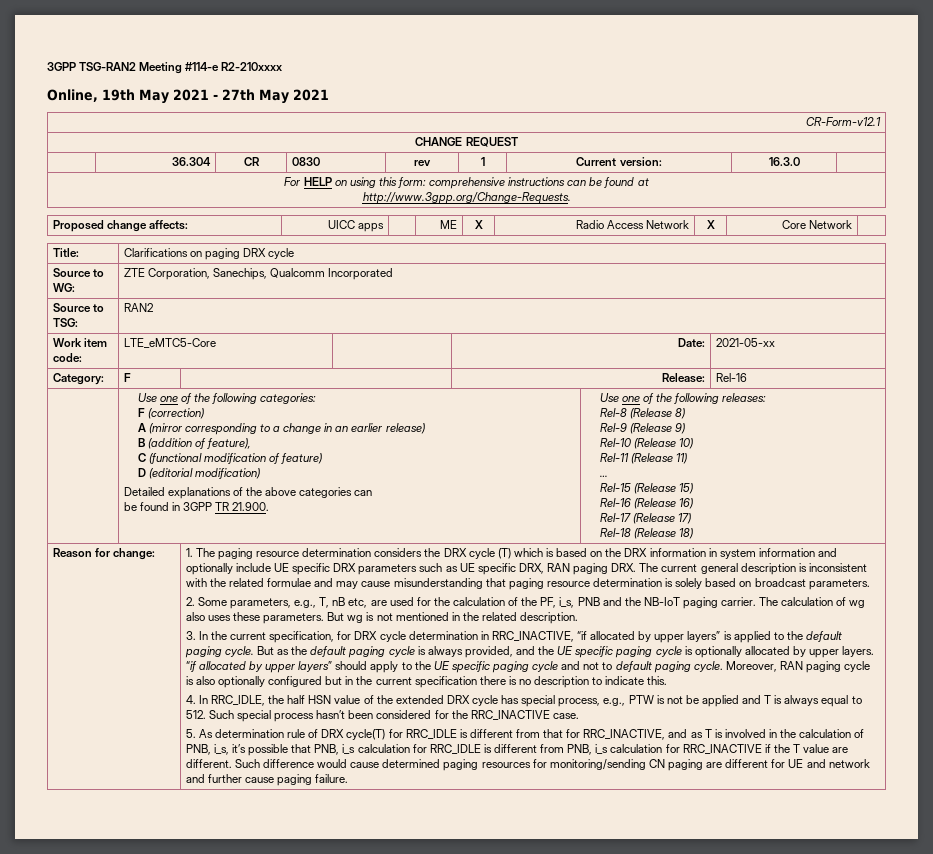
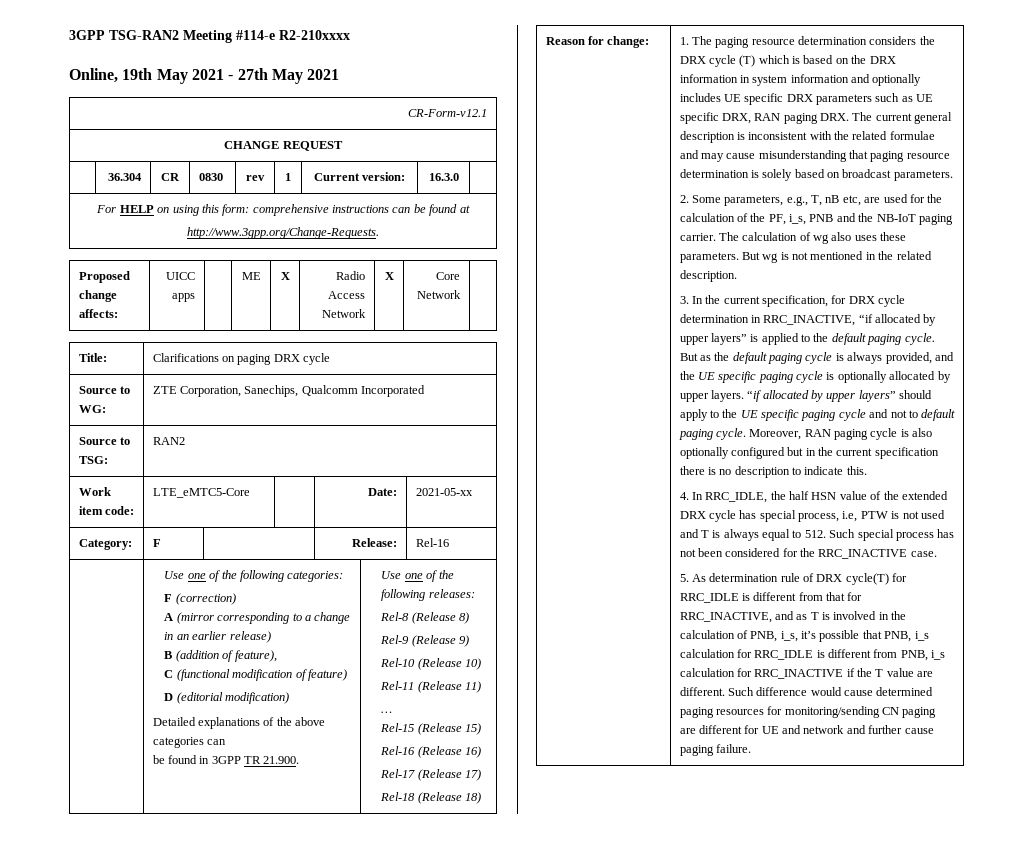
[235,563,271,572] include -> [679,93,721,102] includes
[603,698,626,706] e.g., -> [842,511,858,522] i.e,
[685,695,739,707] be applied -> [920,510,945,519] used
[316,710,346,719] hasn’t -> [937,529,955,538] [679,549,696,557] has not

